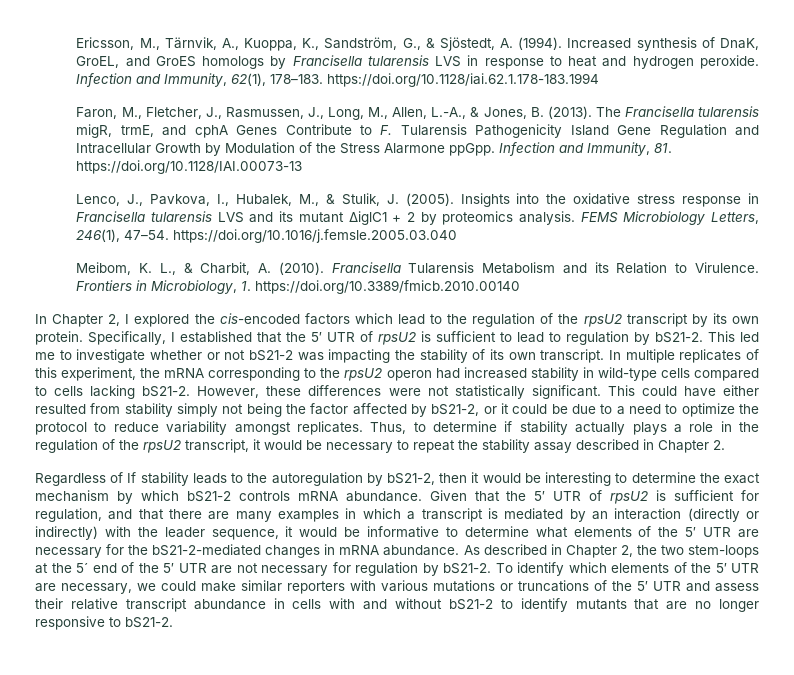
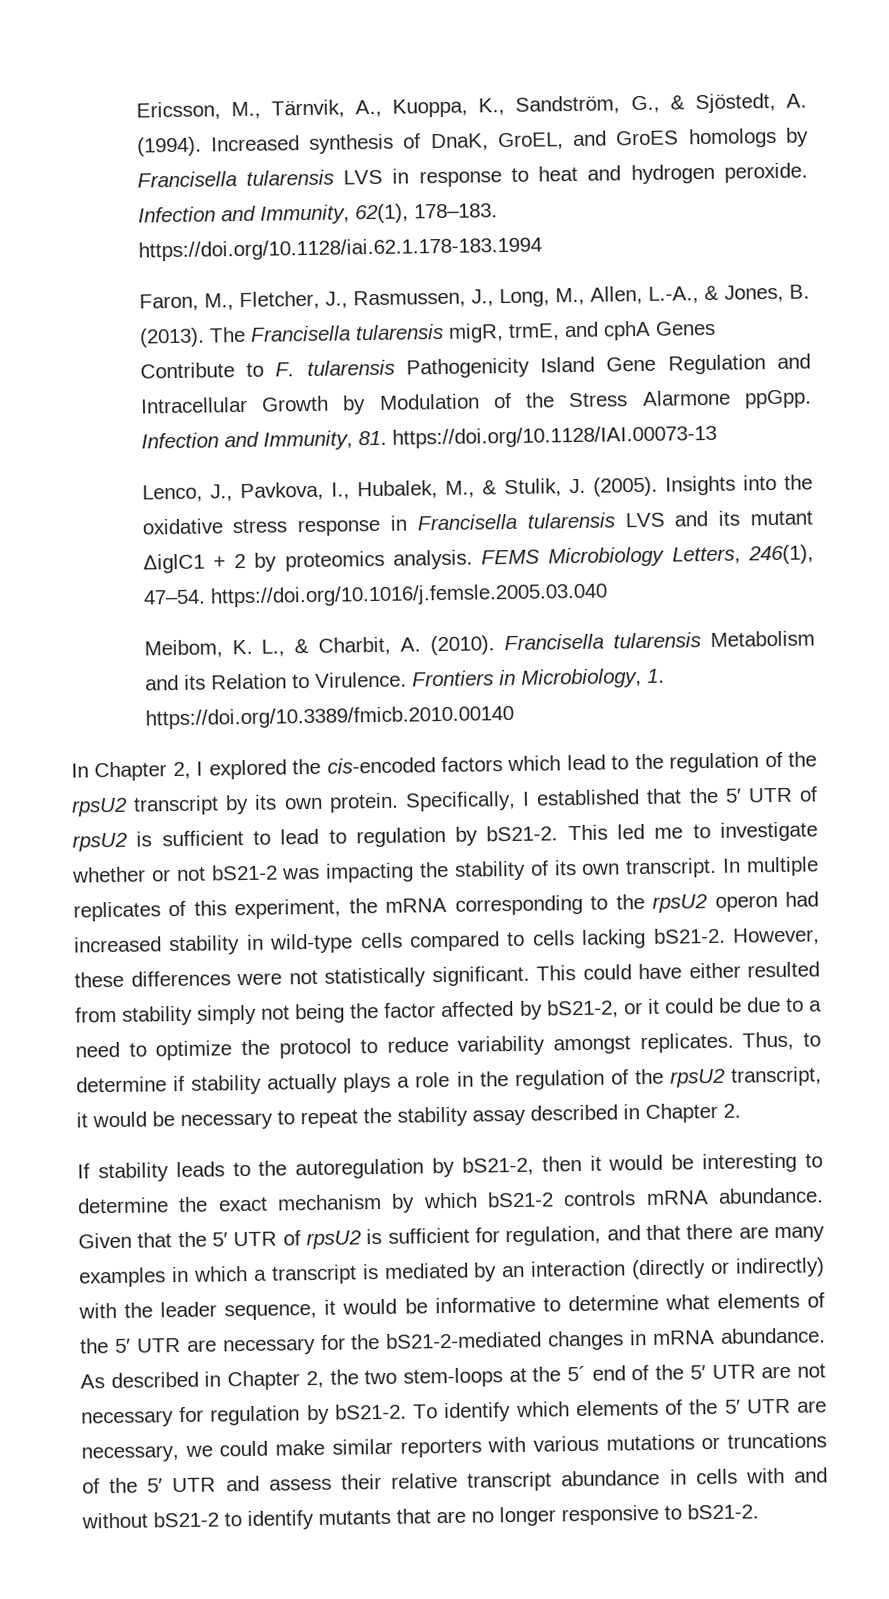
[400,124,467,136] Tularensis -> [306,359,395,377] tularensis
[408,262,475,274] Tularensis -> [613,632,702,649] tularensis
[35,472,124,486] Regardless of -> (741, 1110) none

